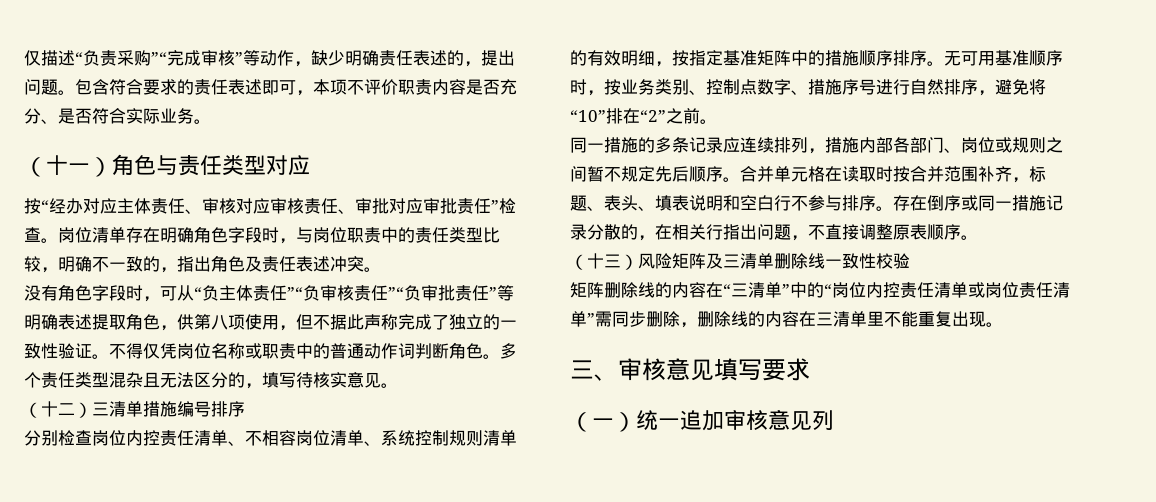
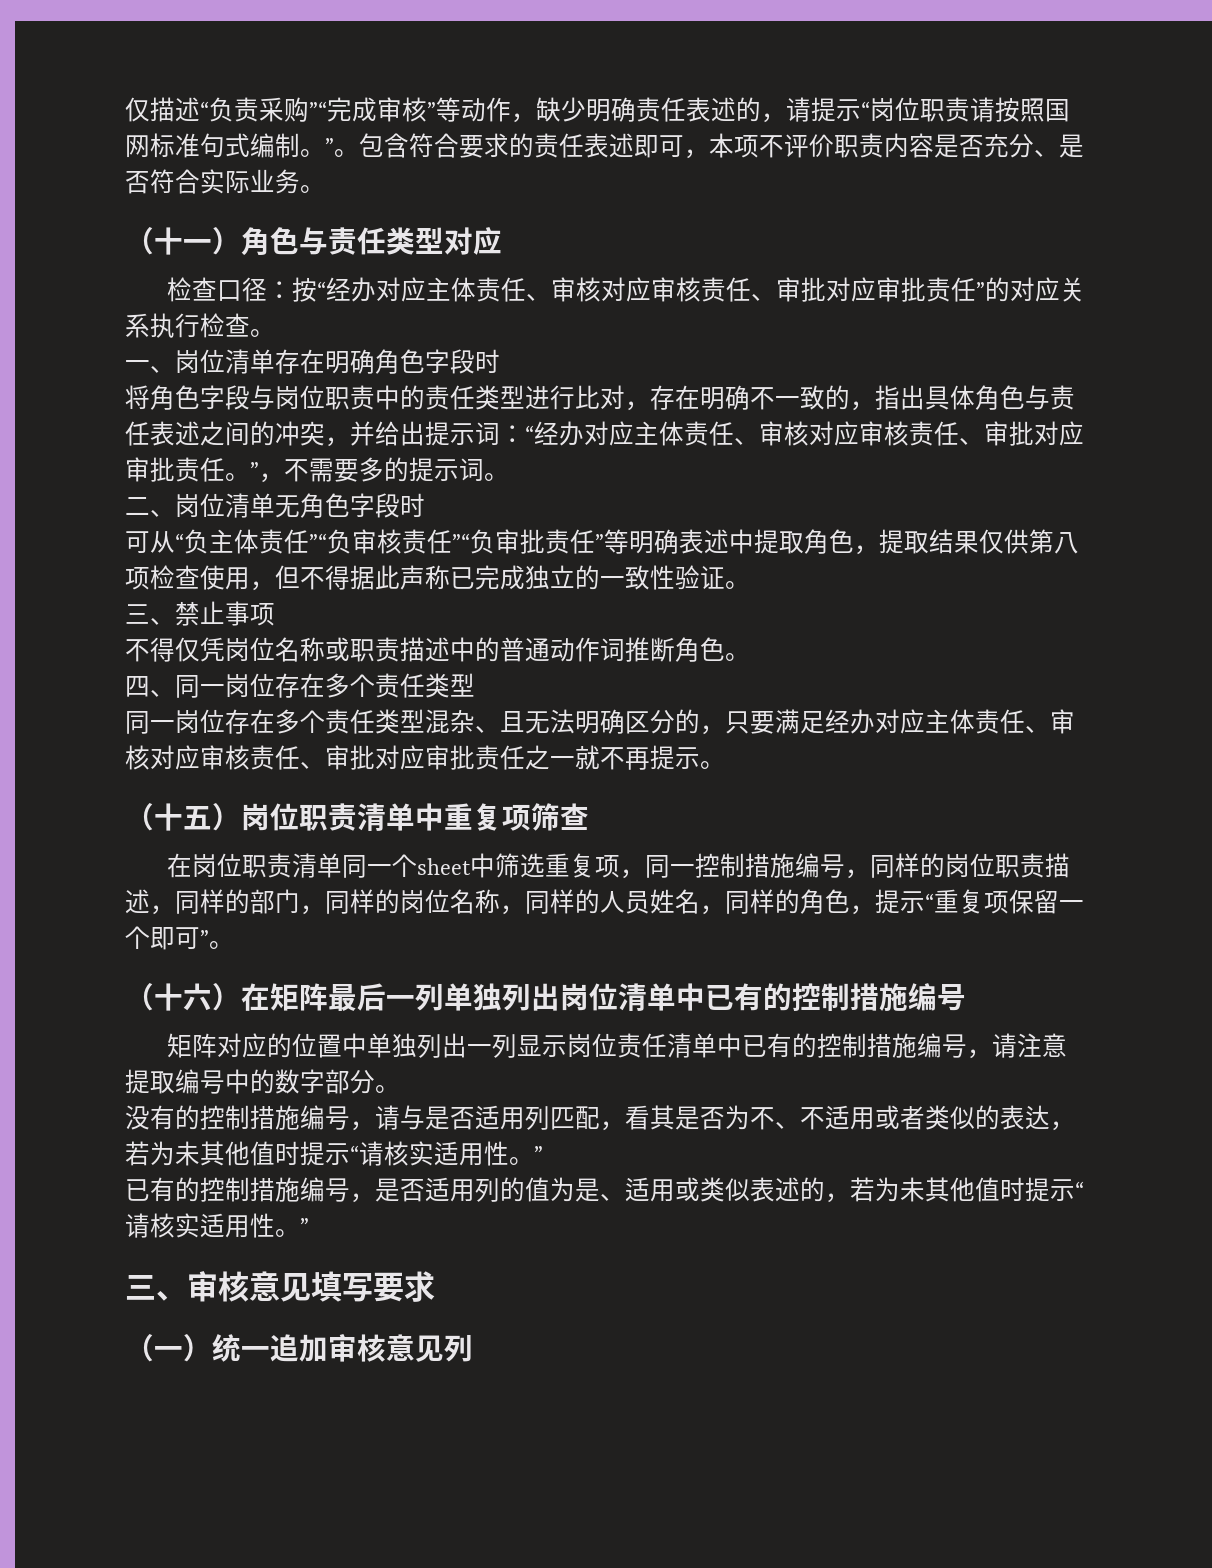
[481,50,515,66] [24,79,58,95] 提出问题 -> [786,97,1070,122] [125,133,334,158] 请提示“岗位职责请按照国网标准句式编制。”
(310, 165) none -> [167,277,293,302] 检查口径：
(499, 206) none -> [985,277,1086,302] [125,313,200,338] 的对应关系执行
(58, 240) none -> [125,360,175,373] // 一、
[279,238,296,244] ， -> [125,385,250,410] // 将角色字段
[483,227,500,243] [24,256,58,273] 比较， -> [525,385,700,411] 进行比对，存在
[211,255,381,272] [24,284,160,302] 角色及责任表述冲突。 // 没有角色字段时， -> [925,385,1075,410] [125,421,1084,447] [125,457,509,483] [125,493,425,518] 具体角色与责任表述之间的冲突，并给出提示词：“经办对应主体责任、审核对应审核责任、审批对应审批责任。”，不需要多的提示词。 // 二、岗位清单无角色字段时 //
(92, 322) none -> [729,529,754,554] 中
(177, 328) none -> [879,529,1004,554] 提取结果仅
(245, 322) none -> [150,565,200,590] 检查
(330, 322) none -> [325,565,350,590] 得
[398,314,449,330] 完成了 -> [450,565,525,590] 已完成
(109, 356) none -> [125,601,275,626] // 三、禁止事项 //
(296, 351) none -> [400,637,450,662] 描述
[415,343,432,359] 判 -> [625,637,650,662] 推
[500,343,517,359] [24,372,398,389] [24,401,245,418] [24,430,517,446] [570,50,1063,67] [570,79,1046,96] [570,108,717,124] [570,137,1063,154] [570,166,1046,183] [570,195,1063,211] [570,224,978,241] [570,253,910,270] [570,282,1070,298] [570,311,1003,328] 多个责任类型混杂且无法区分的，填写待核实意见。 // （十二）三清单措施编号排序 // 分别检查岗位内控责任清单、不相容岗位清单、系统控制规则清单的有效明细，按指定基准矩阵中的措施顺序排序。无可用基准顺序时，按业务类别、控制点数字、措施序号进行自然排序，避免将“10”排在“2”之前。 // 同一措施的多条记录应连续排列，措施内部各部门、岗位或规则之间暂不规定先后顺序。合并单元格在读取时按合并范围补齐，标题、表头、填表说明和空白行不参与排序。存在倒序或同一措施记录分散的，在相关行指出问题，不直接调整原表顺序。 // （十三）风险矩阵及三清单删除线一致性校验 // 矩阵删除线的内容在“三清单”中的“岗位内控责任清单或岗位责任清单”需同步删除，删除线的内容在三清单里不能重复出现。 -> [125,673,475,698] [125,709,1075,735] [125,745,725,770] [125,803,589,831] [167,853,1071,879] [125,889,1084,915] [125,926,234,950] [125,983,966,1011] [167,1033,1068,1059] [125,1069,400,1094] [125,1105,1075,1131] [125,1141,543,1166] [125,1177,1084,1203] [125,1213,309,1238] // 四、同一岗位存在多个责任类型 // 同一岗位存在多个责任类型混杂、且无法明确区分的，只要满足经办对应主体责任、审核对应审核责任、审批对应审批责任之一就不再提示。 // （十五）岗位职责清单中重复项筛查 // 在岗位职责清单同一个sheet中筛选重复项，同一控制措施编号，同样的岗位职责描述，同样的部门，同样的岗位名称，同样的人员姓名，同样的角色，提示“重复项保留一个即可”。 // （十六）在矩阵最后一列单独列出岗位清单中已有的控制措施编号 // 矩阵对应的位置中单独列出一列显示岗位责任清单中已有的控制措施编号，请注意提取编号中的数字部分。 // 没有的控制措施编号，请与是否适用列匹配，看其是否为不、不适用或者类似的表达，若为未其他值时提示“请核实适用性。” // 已有的控制措施编号，是否适用列的值为是、适用或类似表述的，若为未其他值时提示“请核实适用性。”

